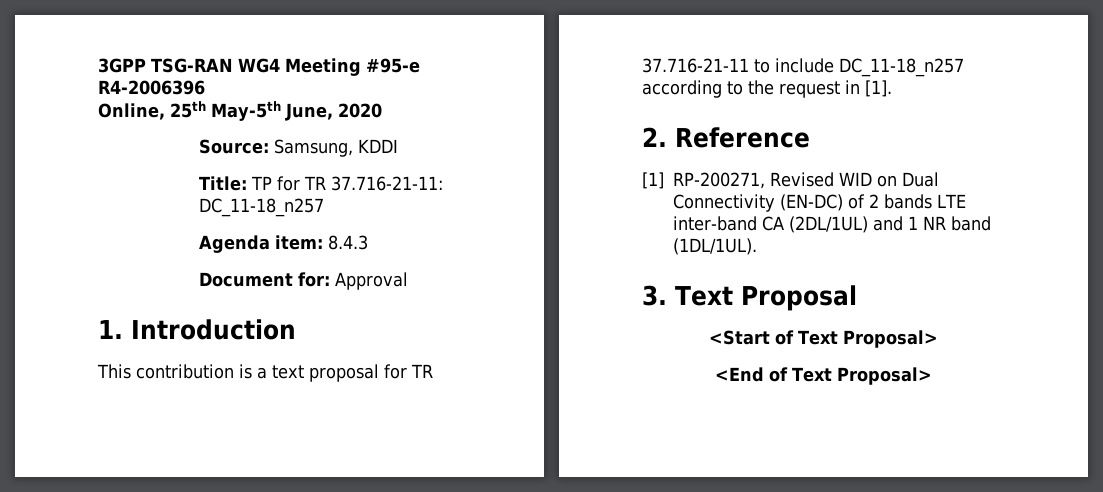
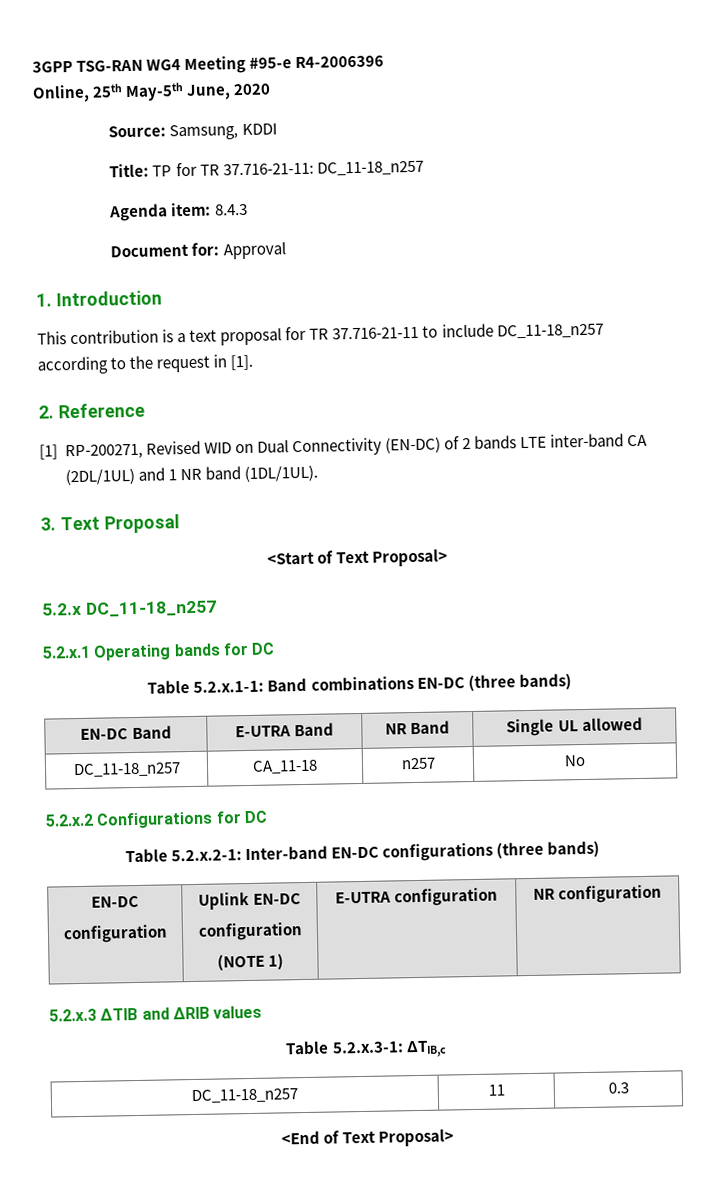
(938, 339) none -> [42,600,217,617] [42,642,276,661] [147,673,572,694] [80,725,172,740] [234,722,335,738] [384,720,451,735] [506,716,643,737] [72,762,181,778] [252,759,318,774] [400,757,436,770] [564,754,586,767] [45,810,268,829] [124,840,601,863] [91,895,139,908] [63,924,168,944] [198,891,301,910] [197,922,303,941] [216,953,285,971] [334,887,499,907] [532,884,663,904] [49,1005,263,1022] [285,1040,447,1058] [191,1088,298,1104] [487,1084,505,1096] [607,1082,629,1094] // 5.2.x DC_11-18_n257 // 5.2.x.1 Operating bands for DC // Table 5.2.x.1-1: Band combinations EN-DC (three bands) // EN-DC Band | E-UTRA Band | NR Band | Single UL allowed // DC_11-18_n257 | CA_11-18 | n257 | No // 5.2.x.2 Configurations for DC // Table 5.2.x.2-1: Inter-band EN-DC configurations (three bands) // EN-DC // configuration | Uplink EN-DC // configuration // (NOTE 1) | E-UTRA configuration | NR configuration // 5.2.x.3 ∆TIB and ∆RIB values // Table 5.2.x.3-1: ΔTIB,c // DC_11-18_n257 | 11 | 0.3

